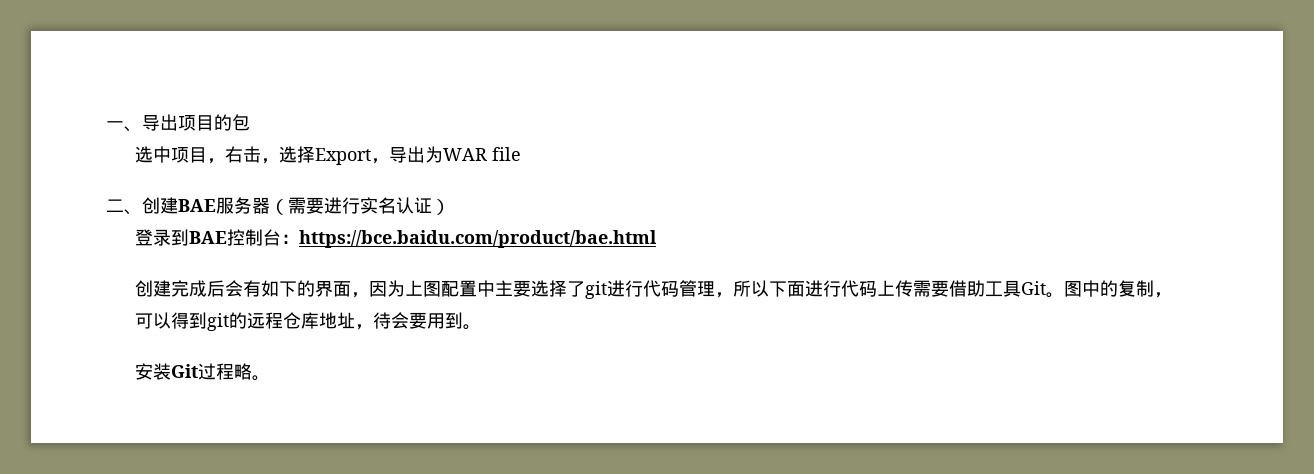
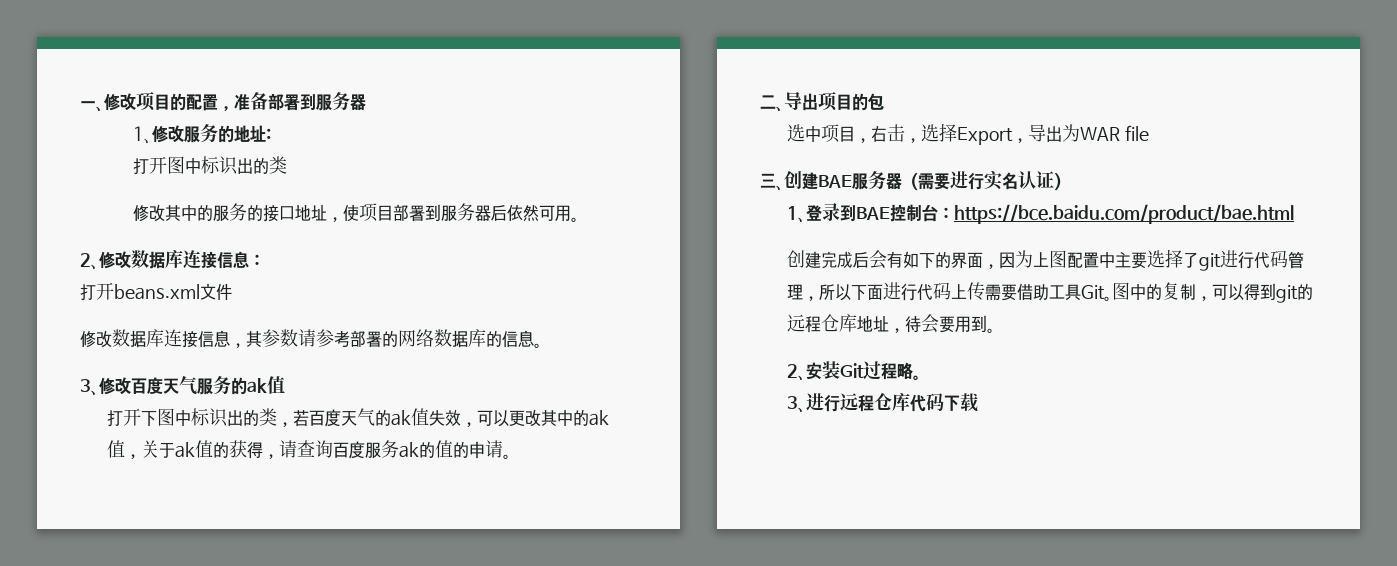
(142, 129) none -> [104,92,366,112] [133,124,272,144] [133,156,288,175] [133,203,580,222] [80,249,265,270] [80,282,232,301] [80,329,542,348] [80,376,285,396] [106,408,609,427] [106,440,511,459] [760,95,784,112] 修改项目的配置，准备部署到服务器 // 1、修改服务的地址: // 打开图中标识出的类 // 修改其中的服务的接口地址，使项目部署到服务器后依然可用。 // 2、修改数据库连接信息： // 打开beans.xml文件 // 修改数据库连接信息，其参数请参考部署的网络数据库的信息。 // 3、修改百度天气服务的ak值 // 打开下图中标识出的类，若百度天气的ak值失效，可以更改其中的ak值，关于ak值的获得，请查询百度服务ak的值的申请。 // 二、
[106,199,124,212] 二 -> [760,173,776,188] 三
(450, 207) none -> [786,206,806,223] 1、
(482, 327) none -> [786,364,806,381] 2、
(271, 378) none -> [786,392,979,413] // 3、进行远程仓库代码下载

